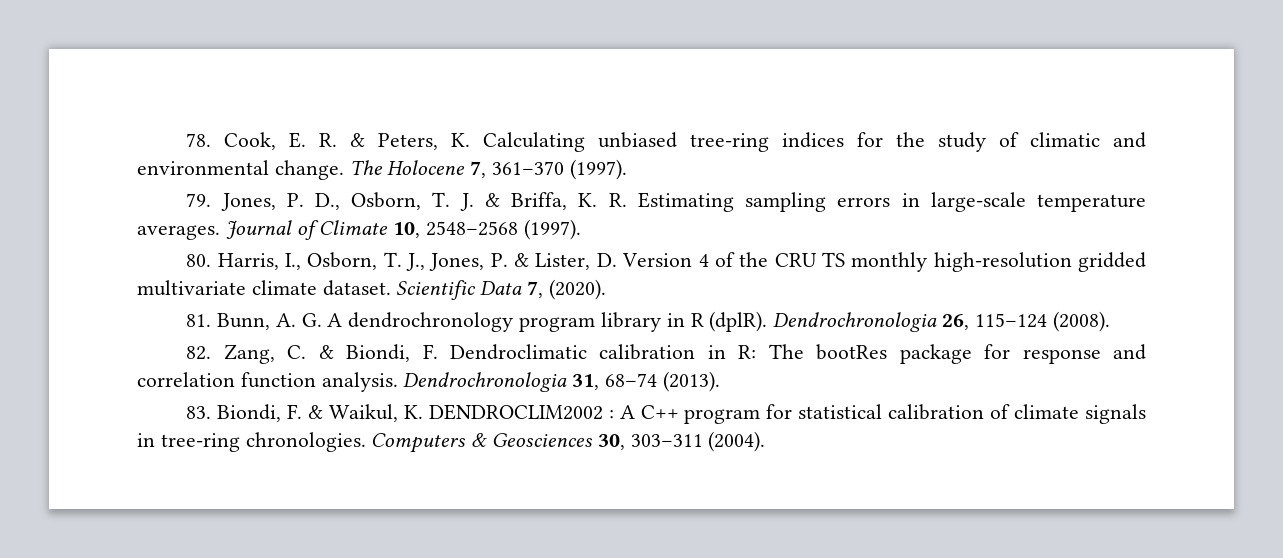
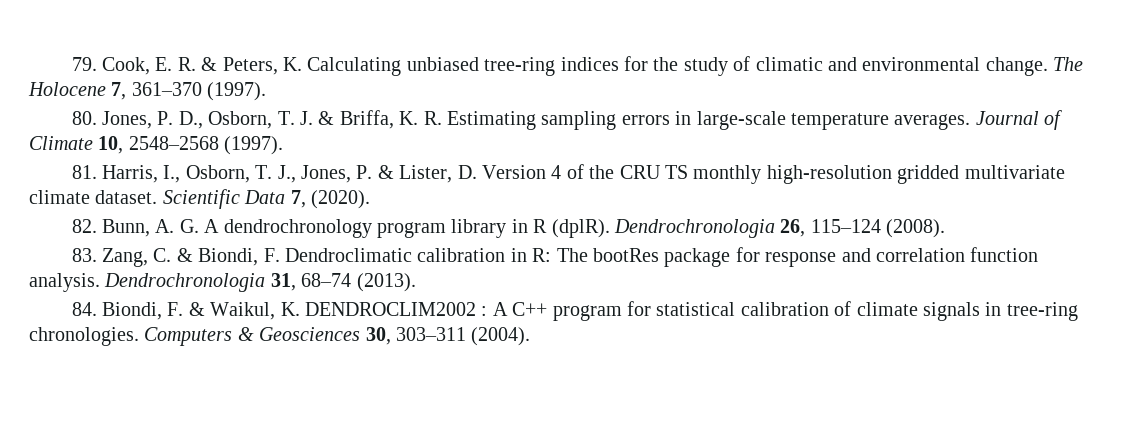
[186,133,212,147] 78. -> [71,57,97,71] 79.
[186,193,212,207] 79. -> [71,111,97,125] 80.
[186,254,212,267] 80. -> [71,165,97,179] 81.
[186,314,212,327] 81. -> [71,219,97,233] 82.
[186,346,212,360] 82. -> [71,248,97,262] 83.
[186,406,212,419] 83. -> [71,302,97,316] 84.

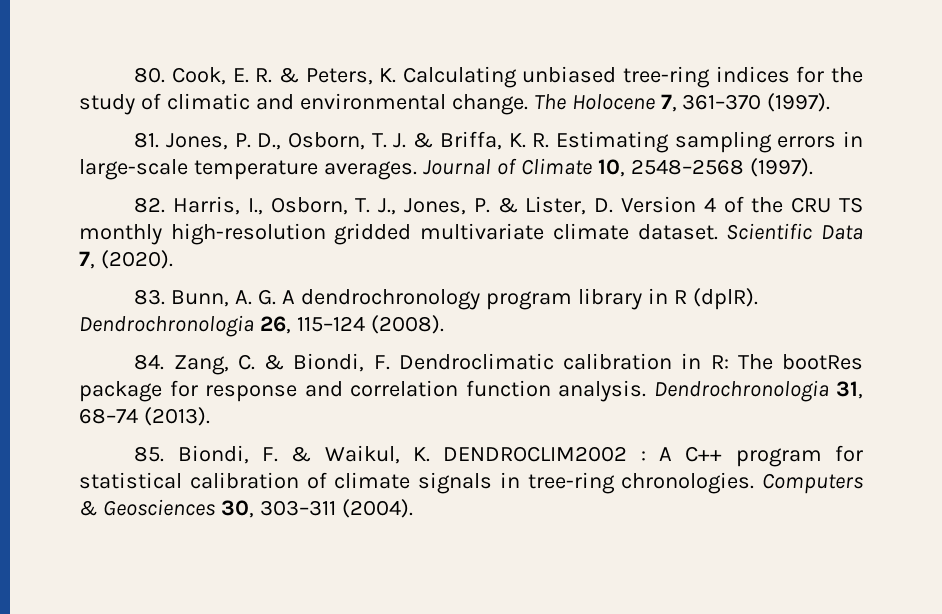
[71,57,97,71] 79. -> [134,67,166,83] 80.
[71,111,97,125] 80. -> [134,132,160,148] 81.
[71,165,97,179] 81. -> [134,197,166,213] 82.
[71,219,97,233] 82. -> [134,289,166,305] 83.
[71,248,97,262] 83. -> [134,354,165,370] 84.
[71,302,97,316] 84. -> [134,446,165,462] 85.

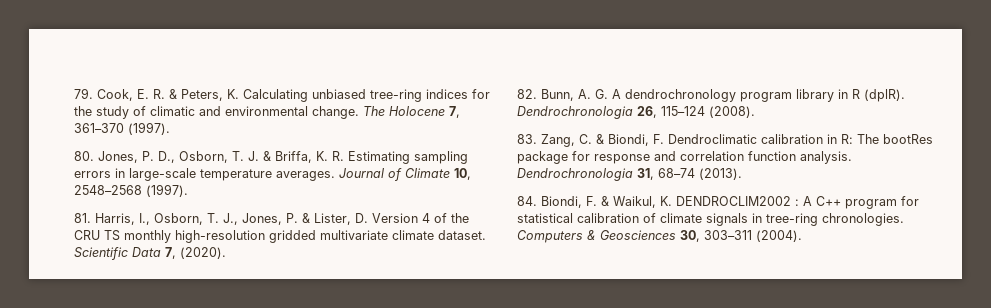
[134,67,166,83] 80. -> [74,88,93,99] 79.
[134,132,160,148] 81. -> [74,151,94,161] 80.
[134,197,166,213] 82. -> [74,213,91,223] 81.
[134,289,166,305] 83. -> [517,89,537,99] 82.
[134,354,165,370] 84. -> [517,134,537,144] 83.
[134,446,165,462] 85. -> [517,196,537,206] 84.

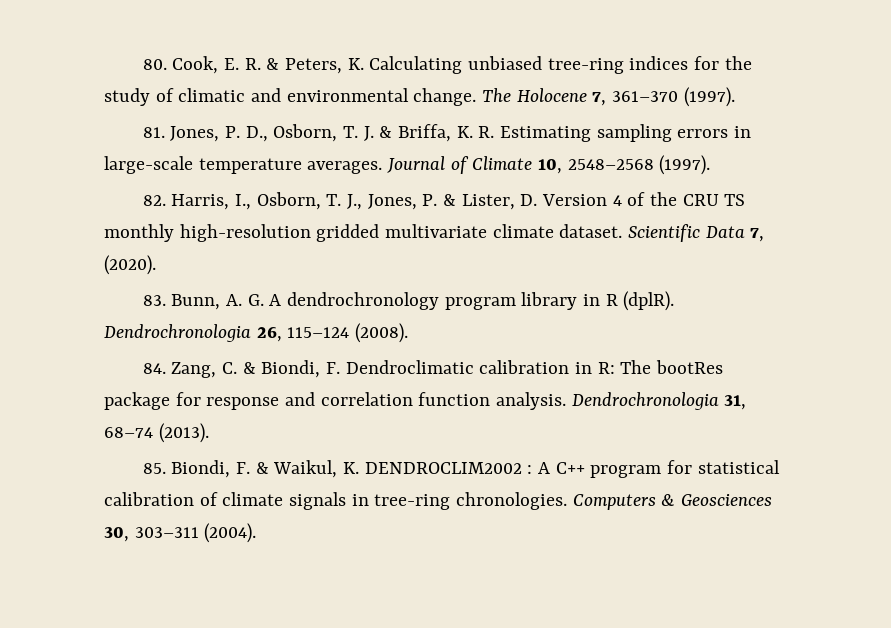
[74,88,93,99] 79. -> [142,59,167,70] 80.
[74,151,94,161] 80. -> [142,127,165,138] 81.
[74,213,91,223] 81. -> [142,195,166,206] 82.
[517,89,537,99] 82. -> [142,295,166,306] 83.
[517,134,537,144] 83. -> [142,363,166,374] 84.
[517,196,537,206] 84. -> [142,463,166,474] 85.

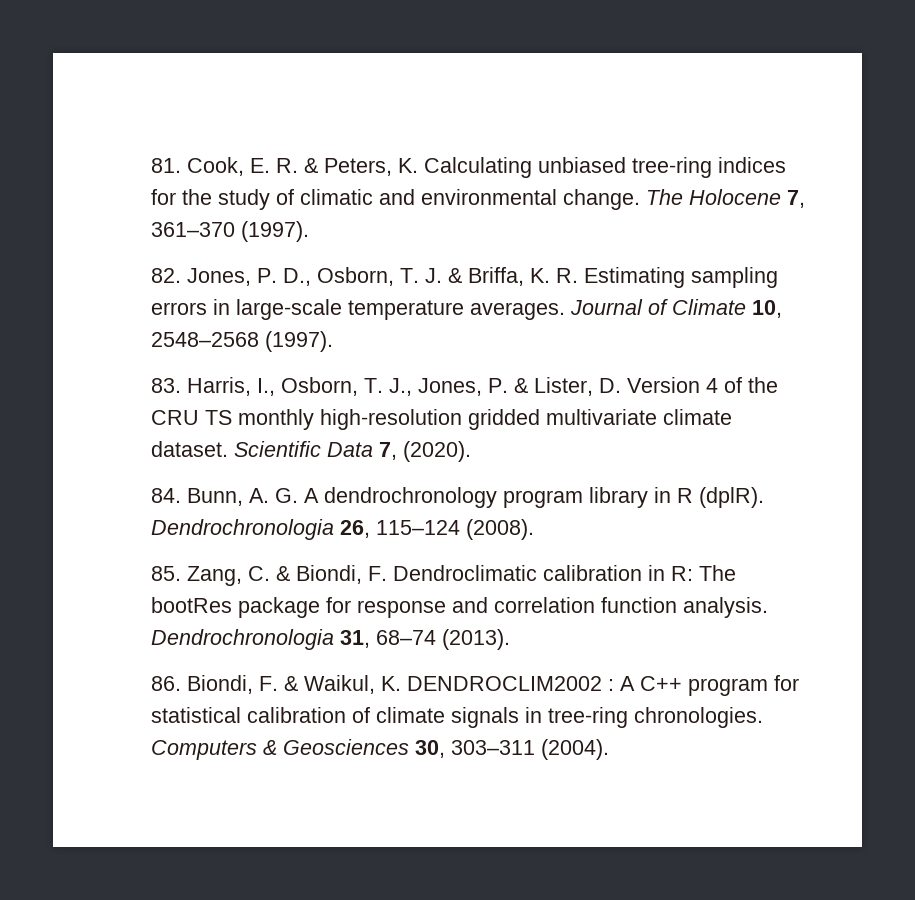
[142,59,167,70] 80. -> [151,158,181,173] 81.
[142,127,165,138] 81. -> [151,268,181,283] 82.
[142,195,166,206] 82. -> [151,378,181,393] 83.
[142,295,166,306] 83. -> [151,488,181,503] 84.
[142,363,166,374] 84. -> [151,566,181,581] 85.
[142,463,166,474] 85. -> [151,676,181,691] 86.

